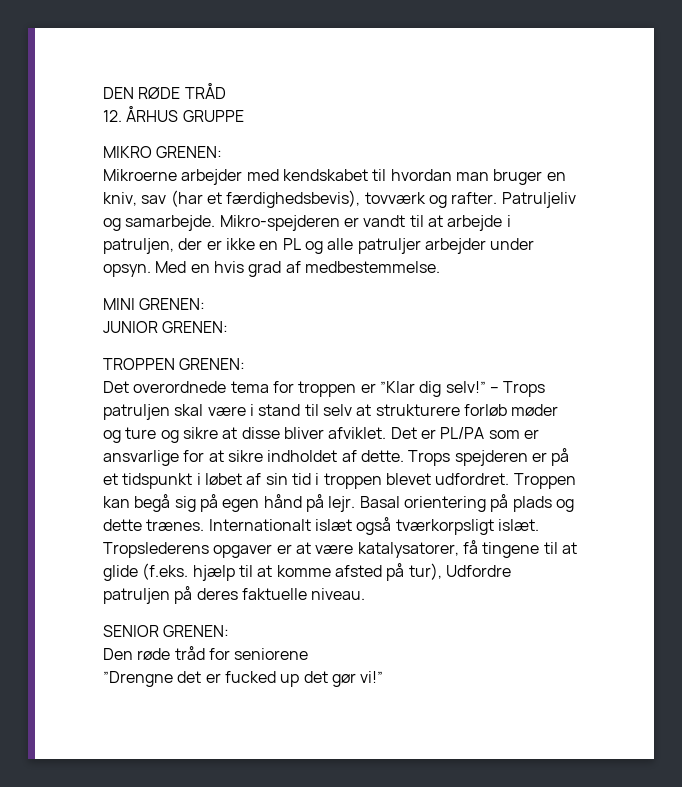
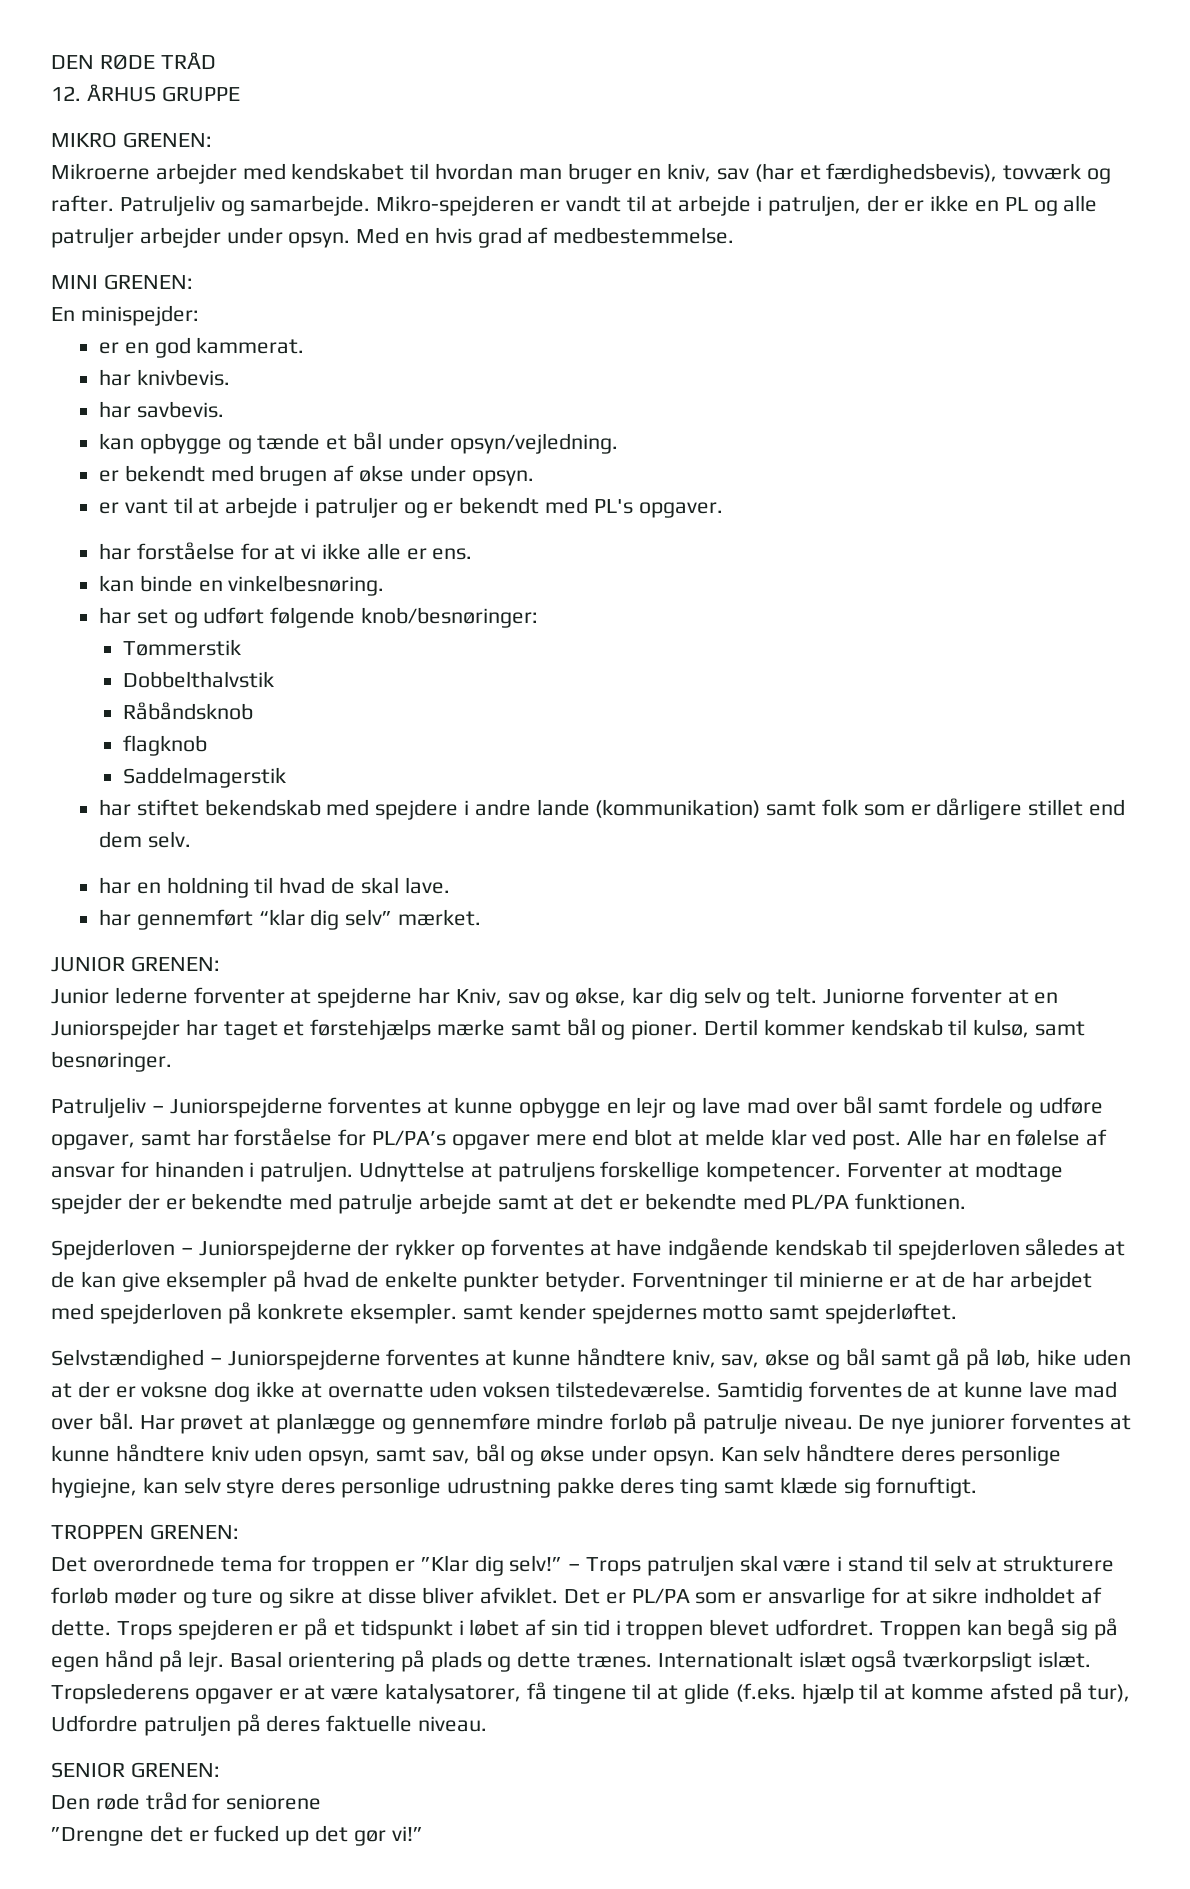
[103,321,229,333] JUNIOR GRENEN: -> [51,305,199,326] [98,337,305,358] [98,369,230,386] [98,401,224,418] [98,432,618,454] [98,465,534,486] [98,497,723,518] [98,542,473,560] [98,575,385,596] [98,607,538,628] [123,639,242,656] [123,671,275,688] [123,702,254,720] [123,735,208,756] [123,767,287,788] [98,798,1126,820] [98,831,191,848] [98,877,450,898] [98,909,481,930] [51,956,220,972] [51,987,1059,1008] [51,1018,1086,1040] [51,1051,172,1072] [51,1096,1103,1118] [51,1128,1108,1150] [51,1161,1063,1182] [51,1193,967,1214] [51,1238,1126,1260] [51,1270,1092,1292] [51,1302,958,1324] [51,1348,1131,1370] [51,1381,1117,1402] [51,1412,1131,1434] [51,1444,1061,1466] [51,1477,978,1498] En minispejder: // er en god kammerat. // har knivbevis. // har savbevis. // kan opbygge og tænde et bål under opsyn/vejledning. // er bekendt med brugen af økse under opsyn. // er vant til at arbejde i patruljer og er bekendt med PL's opgaver. // har forståelse for at vi ikke alle er ens. // kan binde en vinkelbesnøring. // har set og udført følgende knob/besnøringer: // Tømmerstik // Dobbelthalvstik // Råbåndsknob // flagknob // Saddelmagerstik // har stiftet bekendskab med spejdere i andre lande (kommunikation) samt folk som er dårligere stillet end dem selv. // har en holdning til hvad de skal lave. // har gennemført “klar dig selv” mærket. // JUNIOR GRENEN: // Junior lederne forventer at spejderne har Kniv, sav og økse, kar dig selv og telt. Juniorne forventer at en Juniorspejder har taget et førstehjælps mærke samt bål og pioner. Dertil kommer kendskab til kulsø, samt besnøringer. // Patruljeliv – Juniorspejderne forventes at kunne opbygge en lejr og lave mad over bål samt fordele og udføre opgaver, samt har forståelse for PL/PA’s opgaver mere end blot at melde klar ved post. Alle har en følelse af ansvar for hinanden i patruljen. Udnyttelse at patruljens forskellige kompetencer. Forventer at modtage spejder der er bekendte med patrulje arbejde samt at det er bekendte med PL/PA funktionen. // Spejderloven – Juniorspejderne der rykker op forventes at have indgående kendskab til spejderloven således at de kan give eksempler på hvad de enkelte punkter betyder. Forventninger til minierne er at de har arbejdet med spejderloven på konkrete eksempler. samt kender spejdernes motto samt spejderløftet. // Selvstændighed – Juniorspejderne forventes at kunne håndtere kniv, sav, økse og bål samt gå på løb, hike uden at der er voksne dog ikke at overnatte uden voksen tilstedeværelse. Samtidig forventes de at kunne lave mad over bål. Har prøvet at planlægge og gennemføre mindre forløb på patrulje niveau. De nye juniorer forventes at kunne håndtere kniv uden opsyn, samt sav, bål og økse under opsyn. Kan selv håndtere deres personlige hygiejne, kan selv styre deres personlige udrustning pakke deres ting samt klæde sig fornuftigt.

